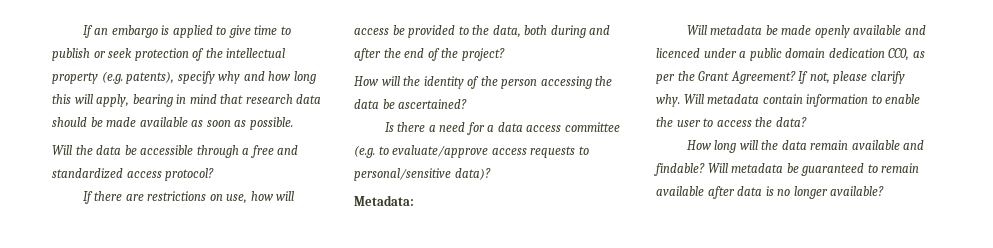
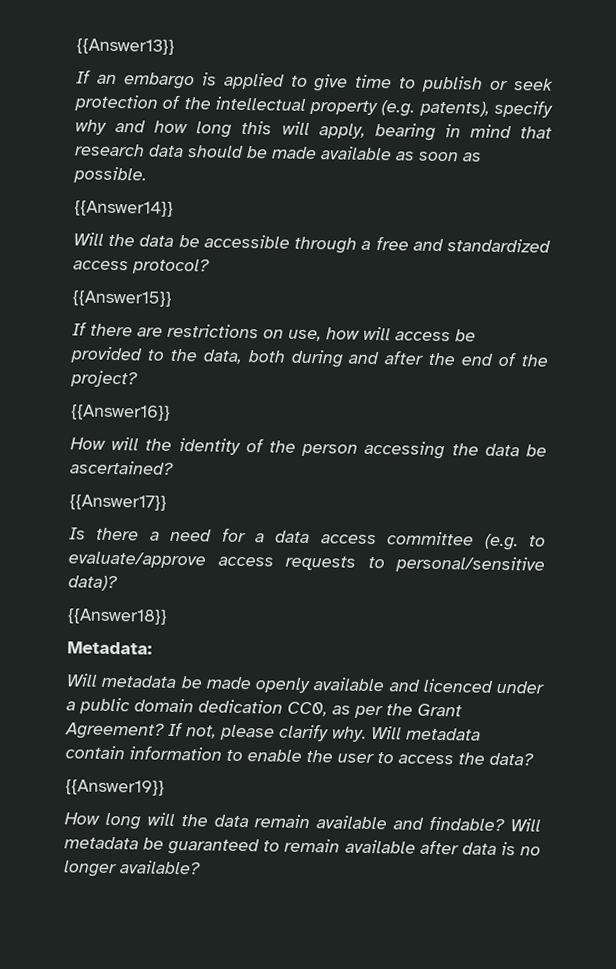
(82, 31) none -> [76,38,175,55] {{Answer13}} //
(293, 123) none -> [74,200,174,217] // {{Answer14}}
(215, 174) none -> [72,290,172,307] // {{Answer15}}
(505, 54) none -> [70,404,171,421] // {{Answer16}}
(468, 104) none -> [69,494,167,511] // {{Answer17}}
(491, 174) none -> [67,608,168,625] // {{Answer18}}
(807, 122) none -> [65,779,165,796] // {{Answer19}}

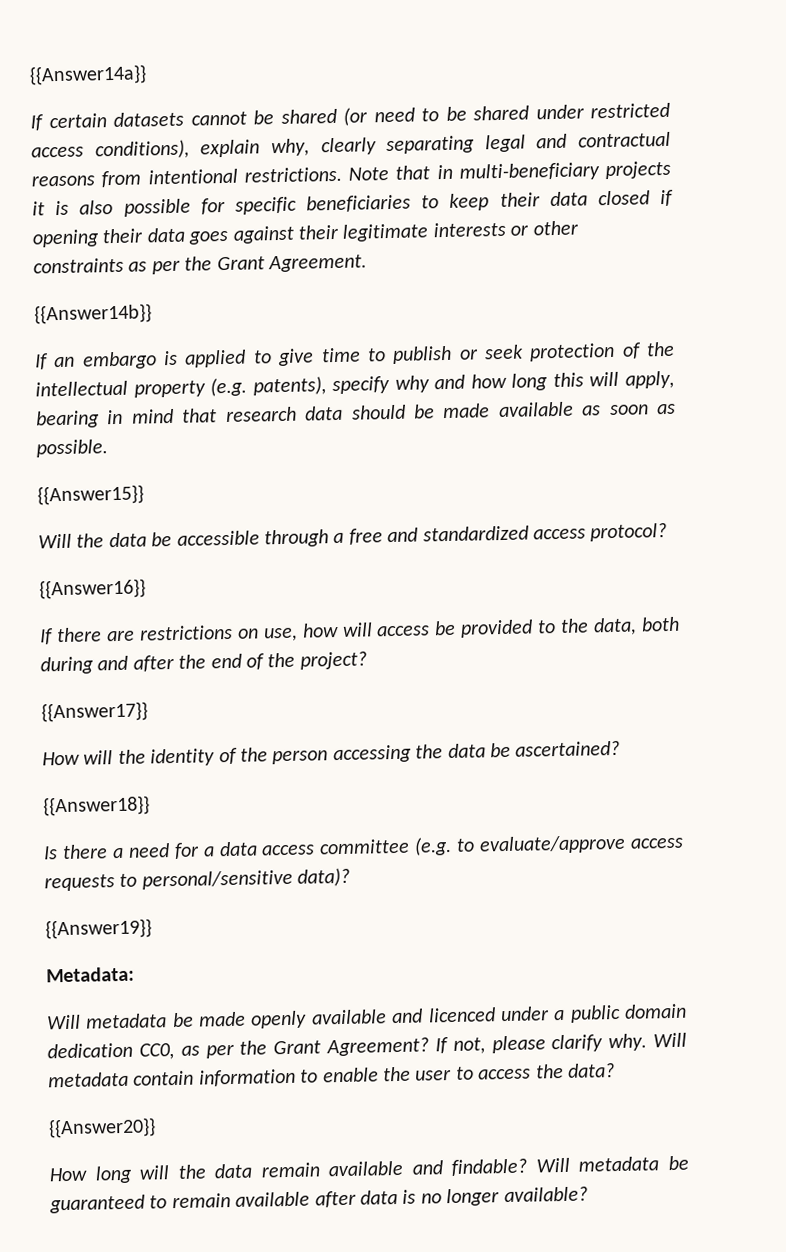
[76,38,175,55] {{Answer13}} -> [29,64,147,86] [30,102,670,131] [31,131,671,160] [31,160,671,188] [32,189,674,217] [32,220,579,248] [33,254,367,275] [34,303,152,325] {{Answer14a}} // If certain datasets cannot be shared (or need to be shared under restricted access conditions), explain why, clearly separating legal and contractual reasons from intentional restrictions. Note that in multi-beneficiary projects it is also possible for specific beneficiaries to keep their data closed if opening their data goes against their legitimate interests or other constraints as per the Grant Agreement. // {{Answer14b}}
[74,200,174,217] {{Answer14}} -> [37,484,144,506] {{Answer15}}
[72,290,172,307] {{Answer15}} -> [39,578,146,600] {{Answer16}}
[70,404,171,421] {{Answer16}} -> [41,701,148,723] {{Answer17}}
[69,494,167,511] {{Answer17}} -> [43,795,150,817] {{Answer18}}
[67,608,168,625] {{Answer18}} -> [45,918,152,940] {{Answer19}}
[65,779,165,796] {{Answer19}} -> [48,1117,156,1139] {{Answer20}}

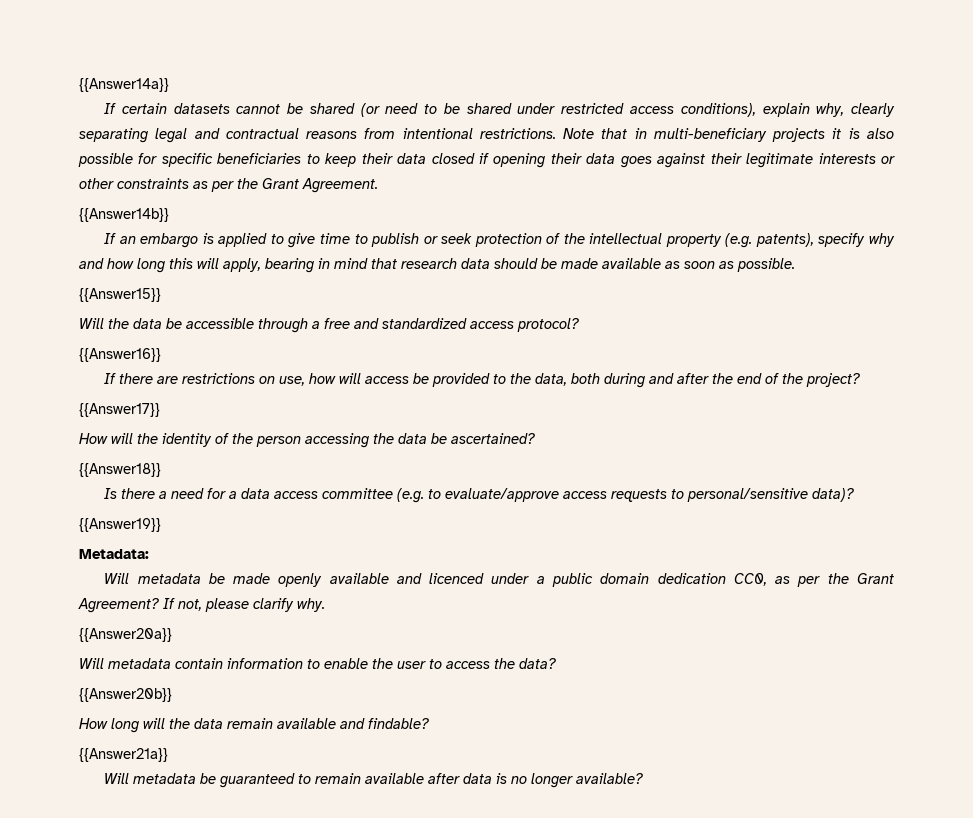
(648, 1042) none -> [79,628,172,642] // {{Answer20a}} //
[48,1117,156,1139] {{Answer20}} -> [79,688,172,702] {{Answer20b}}
(528, 1167) none -> [79,748,168,762] // {{Answer21a}} //

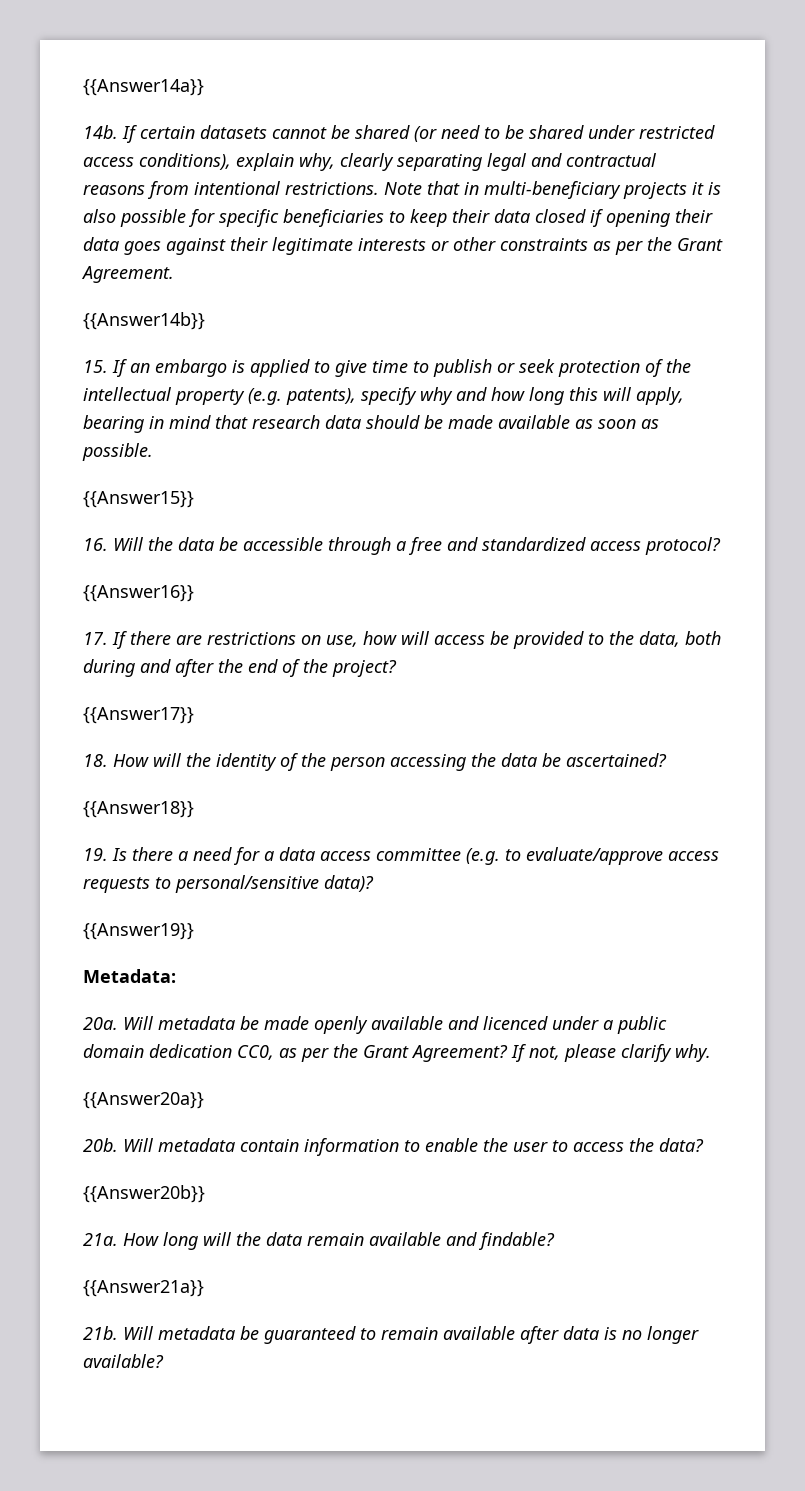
(169, 85) none -> [83,125,118,139] 14b.
(169, 215) none -> [83,360,108,373] 15.
(161, 295) none -> [83,538,108,551] 16.
(161, 355) none -> [83,632,108,645] 17.
(160, 410) none -> [83,754,108,767] 18.
(161, 470) none -> [83,848,108,861] 19.
(149, 554) none -> [83,1017,118,1030] 20a.
(172, 635) none -> [83,1138,118,1152] 20b.
(172, 695) none -> [83,1233,118,1246] 21a.
(168, 755) none -> [83,1326,118,1340] 21b.

